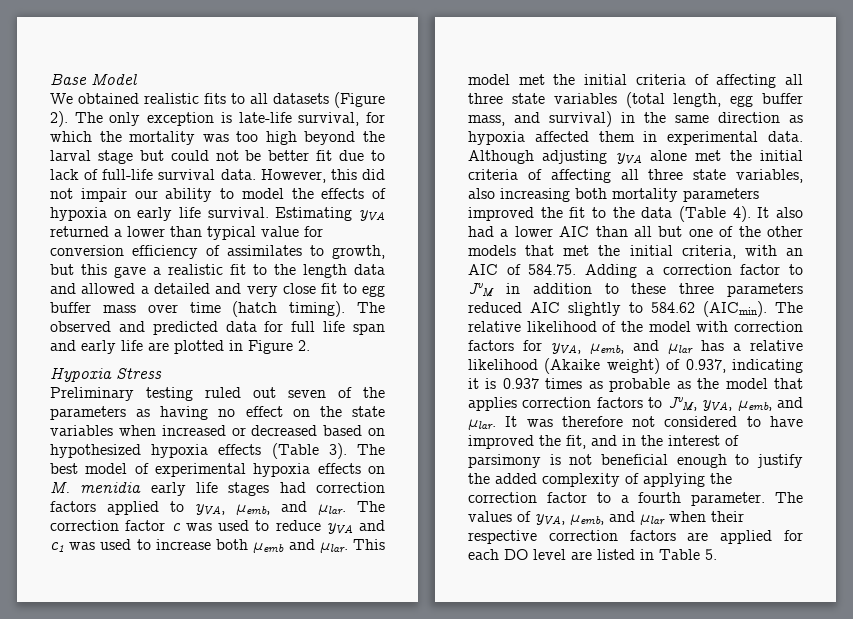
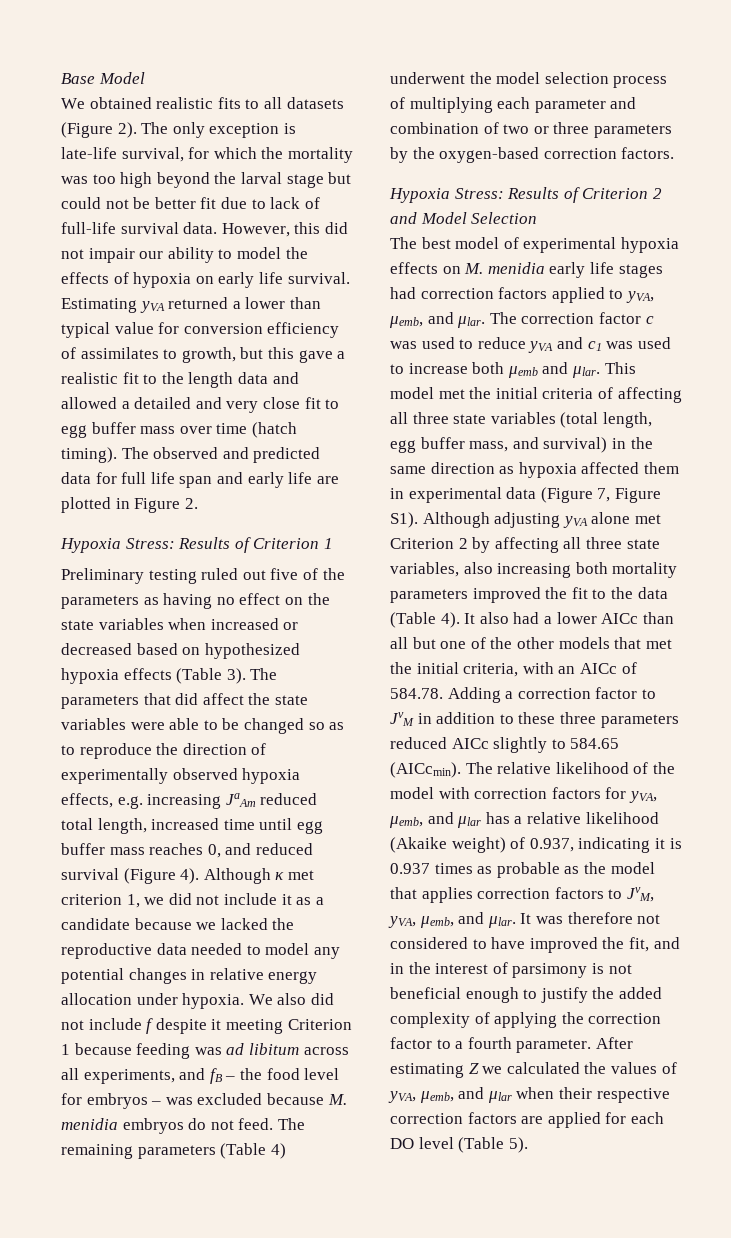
[116,368,162,379] Stress -> [125,537,333,553] Stress: Results of Criterion 1
[288,390,326,398] seven -> [270,568,299,580] five
(385, 449) none -> [61,693,308,709] [61,718,345,734] [61,743,267,759] [61,768,301,784] [61,793,318,809] [61,818,323,834] [61,843,313,858] [61,868,314,884] [61,893,324,908] [61,918,295,930] [61,943,340,959] [61,968,318,984] [61,993,334,1009] [61,1018,352,1034] [61,1043,349,1059] [61,1068,340,1084] [61,1093,347,1109] [61,1118,305,1134] [61,1143,286,1159] [390,72,668,88] [390,97,637,113] [390,122,672,138] [390,147,675,163] [389,187,662,203] [390,212,538,224] [390,237,417,249] parameters that did affect the state variables were able to be changed so as to reproduce the direction of experimentally observed hypoxia effects, e.g. increasing JaAm reduced total length, increased time until egg buffer mass reaches 0, and reduced survival (Figure 4). Although κ met criterion 1, we did not include it as a candidate because we lacked the reproductive data needed to model any potential changes in relative energy allocation under hypoxia. We also did not include f despite it meeting Criterion 1 because feeding was ad libitum across all experiments, and fB – the food level for embryos – was excluded because M. menidia embryos do not feed. The remaining parameters (Table 4) underwent the model selection process of multiplying each parameter and combination of two or three parameters by the oxygen-based correction factors. // Hypoxia Stress: Results of Criterion 2 and Model Selection // The
[768,131,803,142] data. -> [506,487,661,503] [390,512,418,528] data (Figure 7, Figure S1).
[729,150,803,161] [468,169,542,180] the initial criteria of -> [390,537,491,553] Criterion 2 by
[559,226,590,237] AIC -> [601,613,639,624] AICc
[468,264,577,275] AIC of 584.75. -> [579,662,637,674] [390,688,443,699] AICc of 584.78.
[530,302,560,313] AIC -> [451,738,489,749] AICc
[651,301,767,317] 584.62 (AICmin). -> [570,738,620,749] [390,762,461,778] 584.65 (AICcmin).
[775,492,803,503] The -> [595,1037,633,1049] [390,1062,607,1078] After estimating Z we calculated the
[571,549,717,560] are listed in Table 5. -> [458,1137,528,1153] (Table 5).

